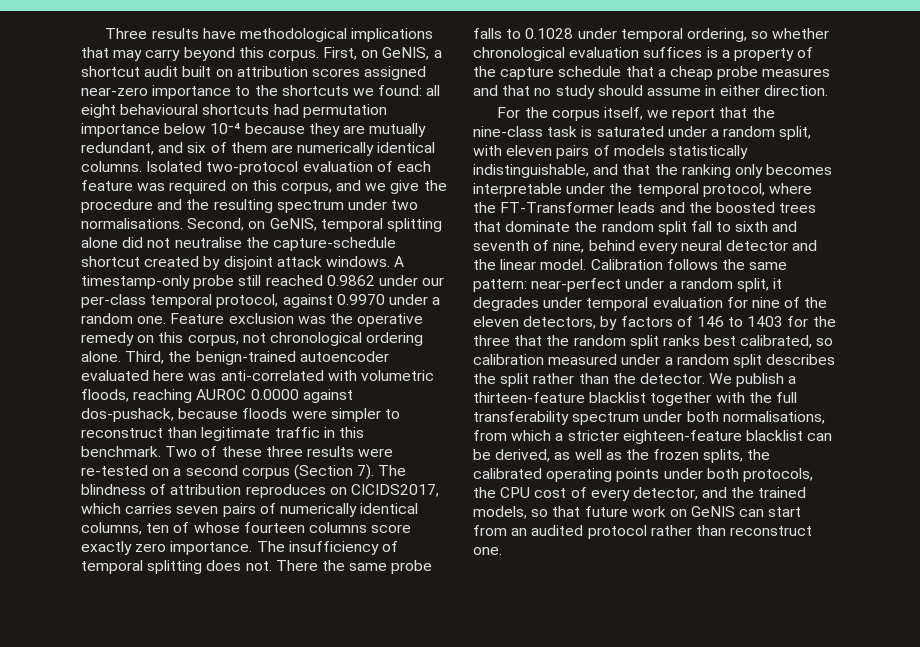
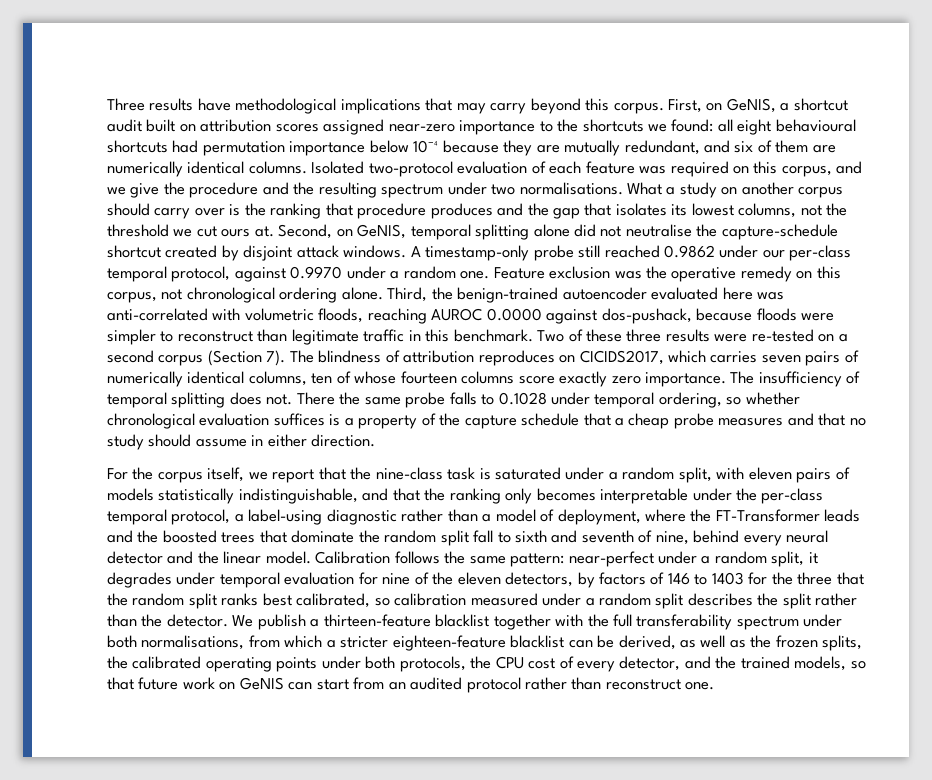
(183, 223) none -> [627,182,844,198] [107,203,848,219] [107,224,274,237] What a study on another corpus should carry over is the ranking that procedure produces and the gap that isolates its lowest columns, not the threshold we cut ours at.
[636,183,765,197] temporal protocol, -> [761,488,824,504] [107,509,641,525] per-class temporal protocol, a label-using diagnostic rather than a model of deployment,

